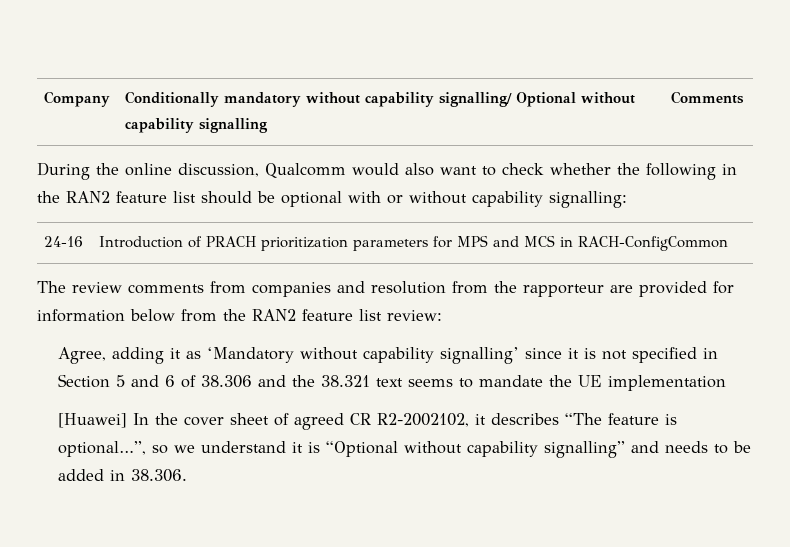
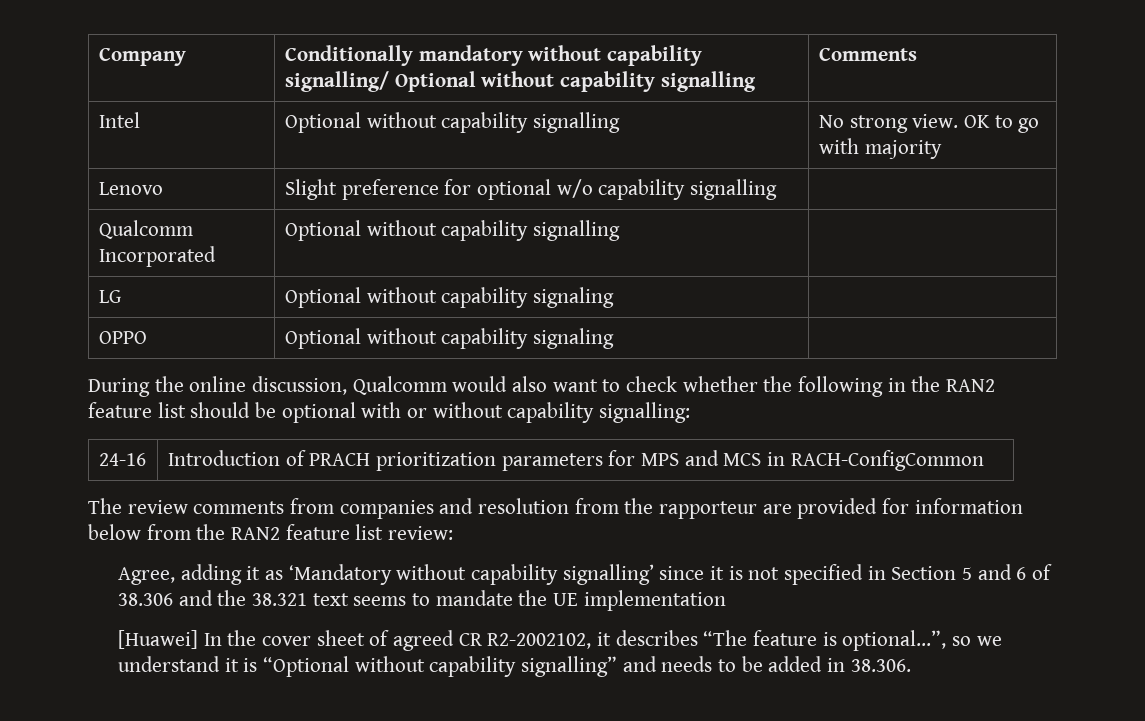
(745, 97) none -> [98,112,140,128] [284,112,620,133] [818,114,1040,133] [818,138,942,159] [98,182,163,195] [284,179,777,200] [98,220,193,239] [98,246,216,267] [284,220,620,241] [98,290,121,303] [284,287,614,308] [98,331,147,344] [284,328,614,349] // Intel | Optional without capability signalling | No strong view. OK to go with majority // Lenovo | Slight preference for optional w/o capability signalling | // Qualcomm Incorporated | Optional without capability signalling | // LG | Optional without capability signaling | // OPPO | Optional without capability signaling |

